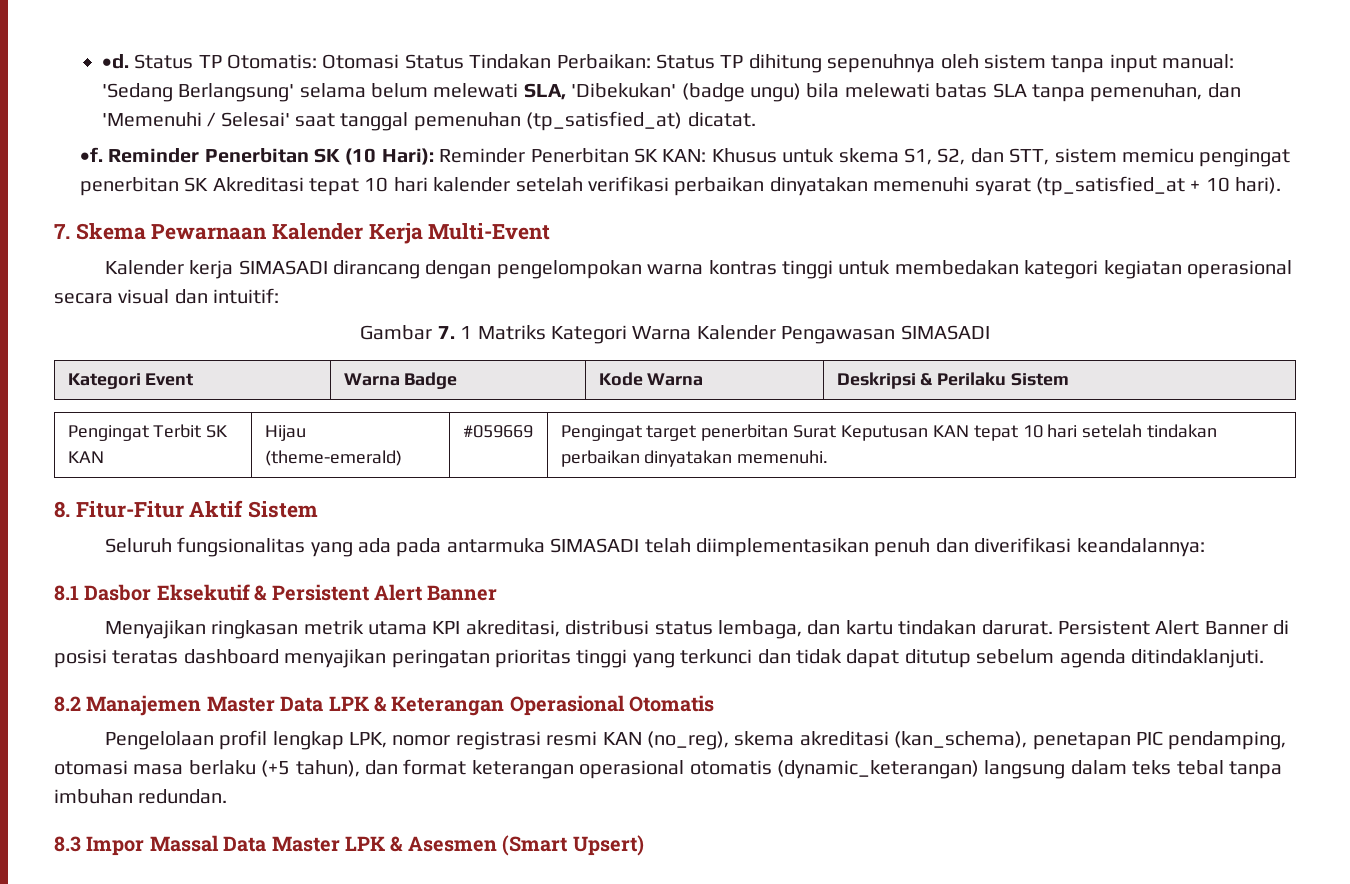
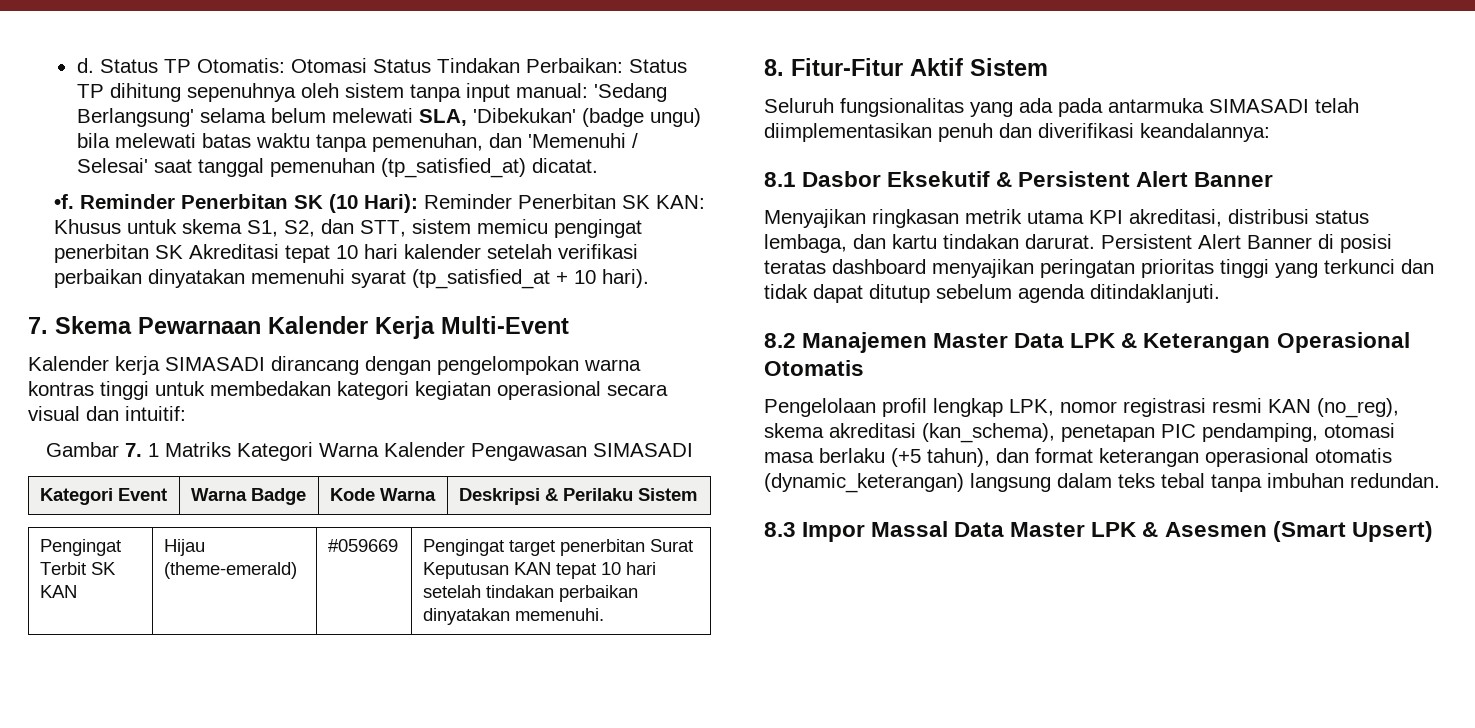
[101,54,129,69] •d. -> [76,58,94,73] d.
[992,83,1027,98] SLA -> [255,133,310,148] waktu

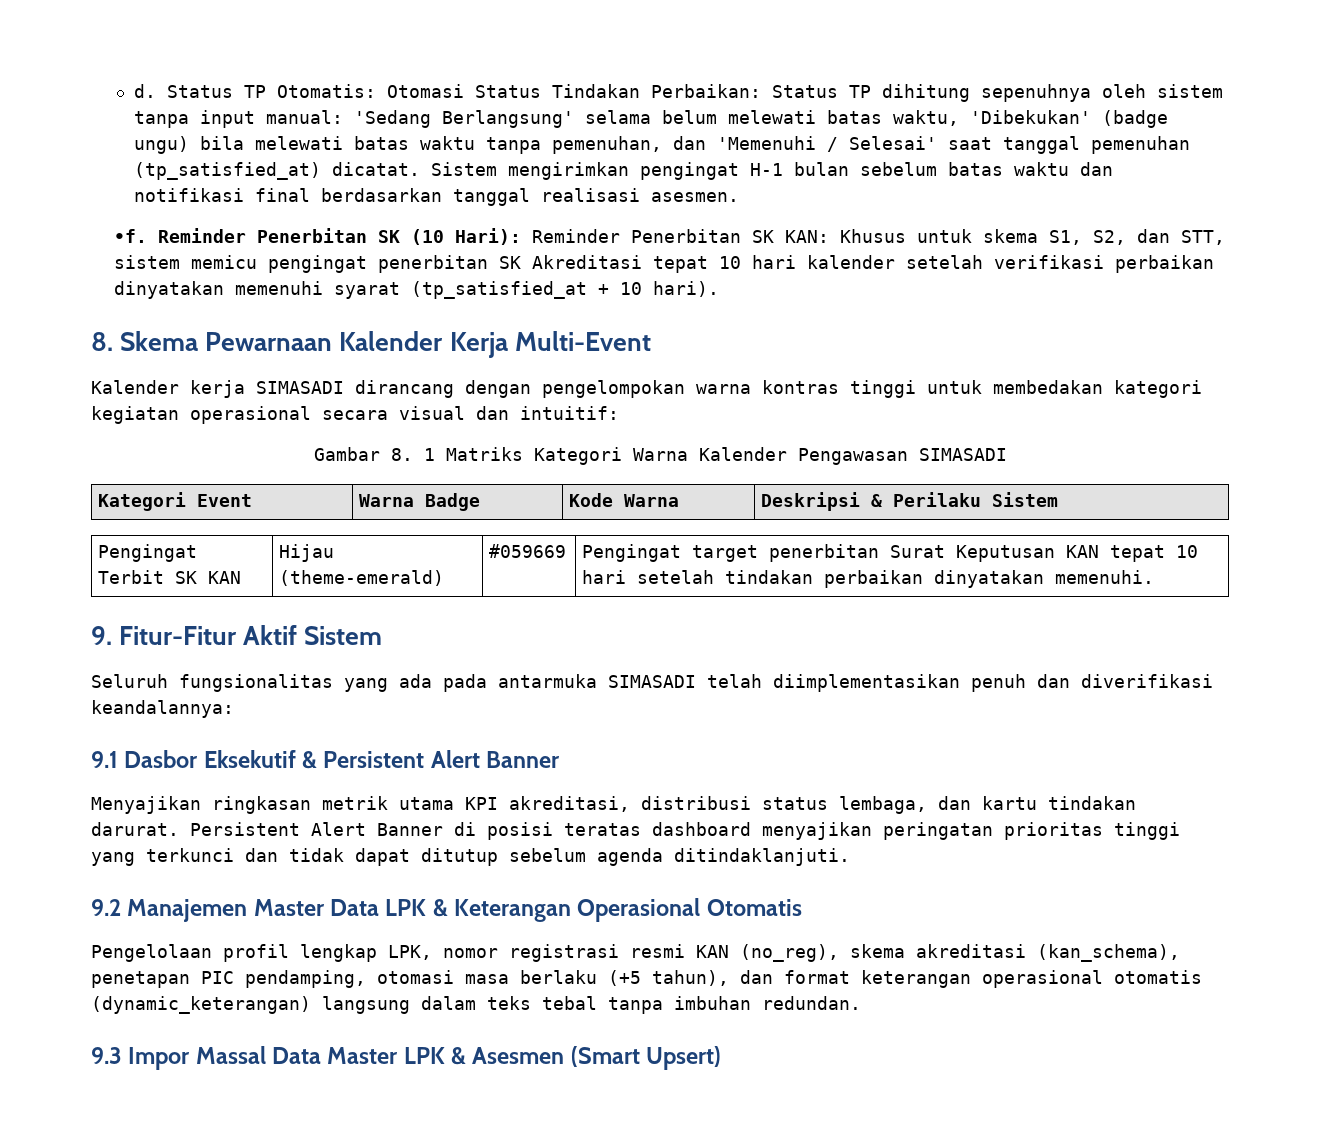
[418,109,467,126] SLA, -> [826,110,959,126] batas waktu,
(598, 165) none -> [430,162,1113,180] [133,188,739,206] Sistem mengirimkan pengingat H-1 bulan sebelum batas waktu dan notifikasi final berdasarkan tanggal realisasi asesmen.
[28,317,48,334] 7. -> [91,332,113,351] 8.
[125,443,142,457] 7. -> [390,448,413,461] 8.
[764,59,784,76] 8. -> [91,626,112,645] 9.
[764,172,796,187] 8.1 -> [91,751,118,768] 9.1
[764,333,796,348] 8.2 -> [91,899,121,916] 9.2
[764,522,796,537] 8.3 -> [91,1047,122,1064] 9.3

